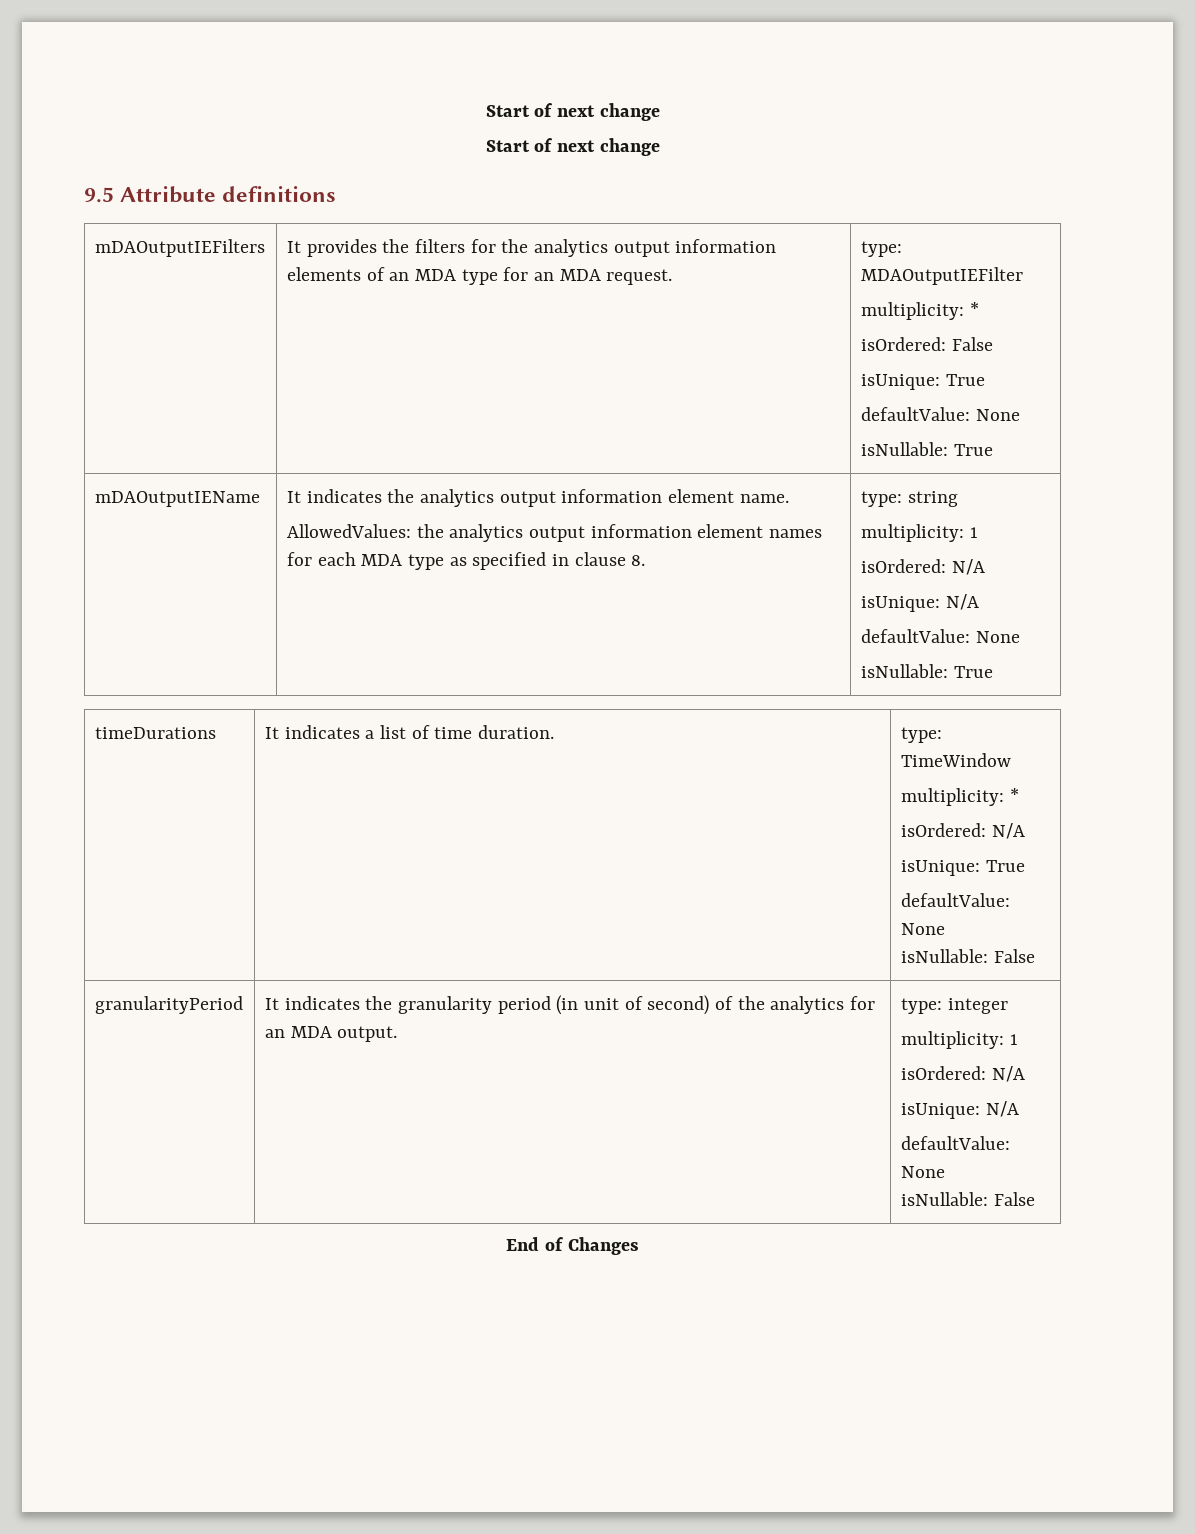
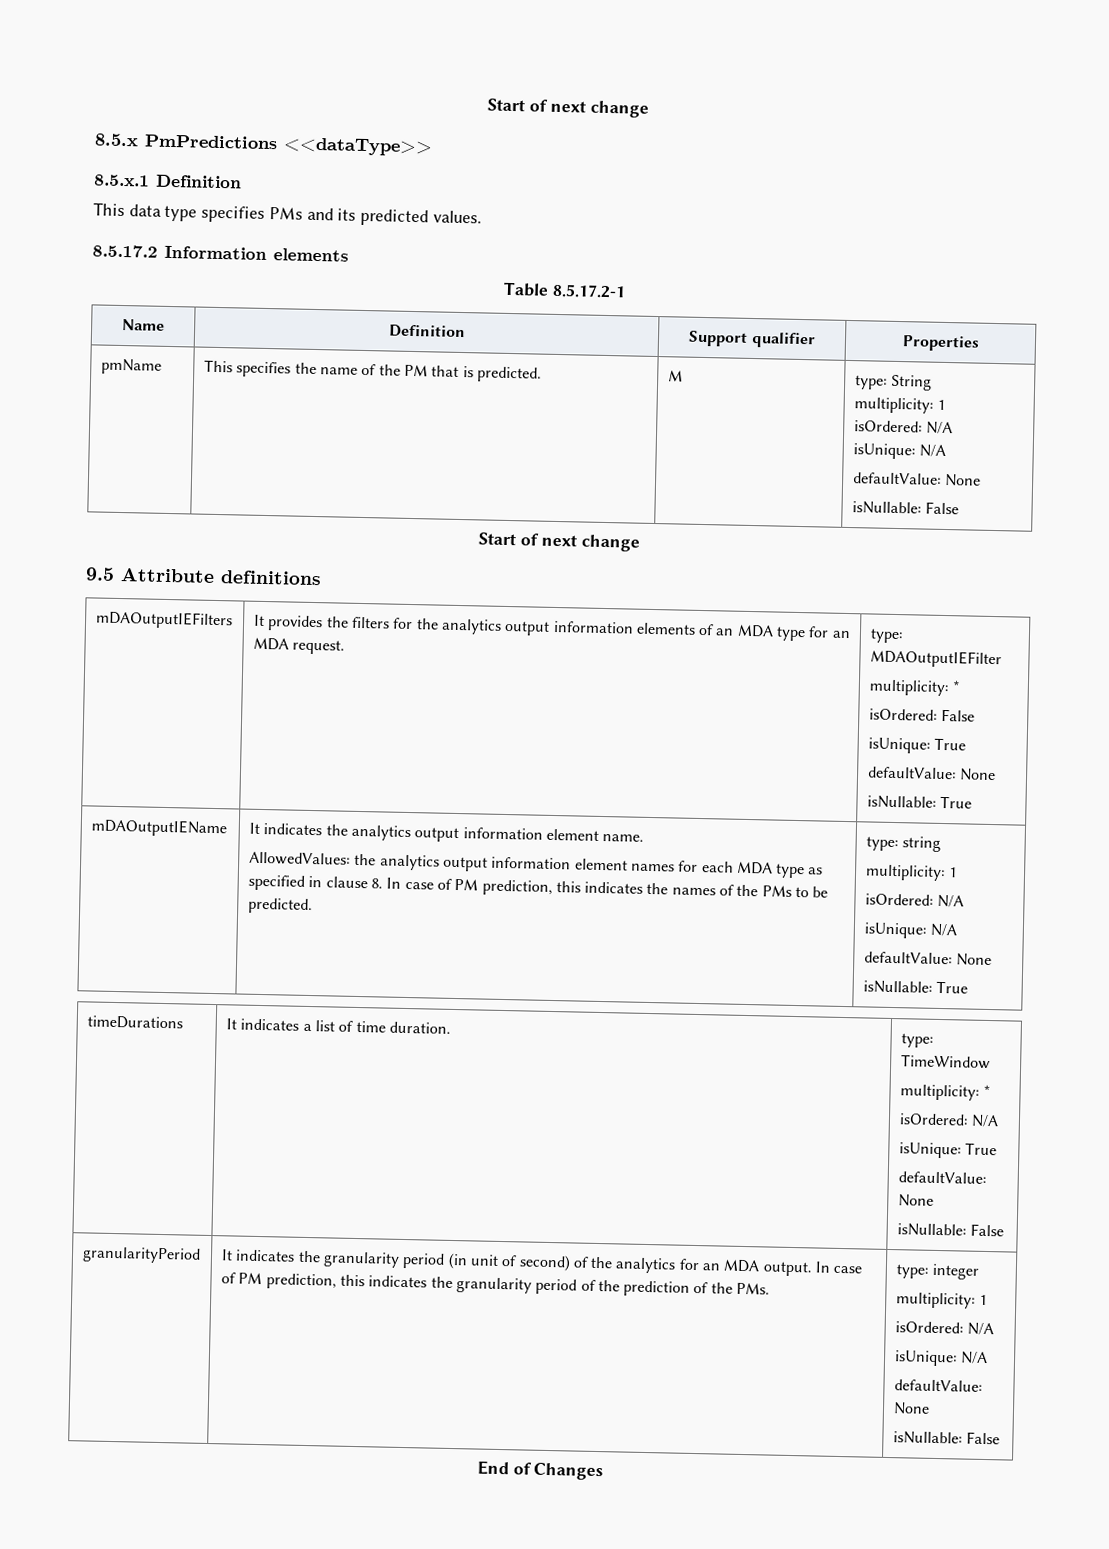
[485,103,660,121] Start of next change -> [487,98,649,118] [94,133,433,157] [94,174,242,189] [93,202,482,227] [92,244,349,262] [503,281,626,299] [122,319,165,331] [387,324,466,339] [688,330,816,349] [901,335,980,352] [100,358,162,375] [203,359,542,383] [667,370,683,382] [854,374,933,391] [853,397,946,414] [853,420,954,435] [852,443,947,460] [852,472,982,487] [851,501,960,515] Start of next change // 8.5.x PmPredictions <<dataType>> // 8.5.x.1 Definition // This data type specifies PMs and its predicted values. // 8.5.17.2 Information elements // Table 8.5.17.2-1 // Name | Definition | Support qualifier | Properties // pmName | This specifies the name of the PM that is predicted. | M | type: String // multiplicity: 1 // isOrdered: N/A // isUnique: N/A // defaultValue: None // isNullable: False
(646, 560) none -> [386,877,829,898] [247,897,313,915] In case of PM prediction, this indicates the names of the PMs to be predicted.
(398, 1034) none -> [815,1261,863,1274] [220,1272,771,1297] In case of PM prediction, this indicates the granularity period of the prediction of the PMs.

